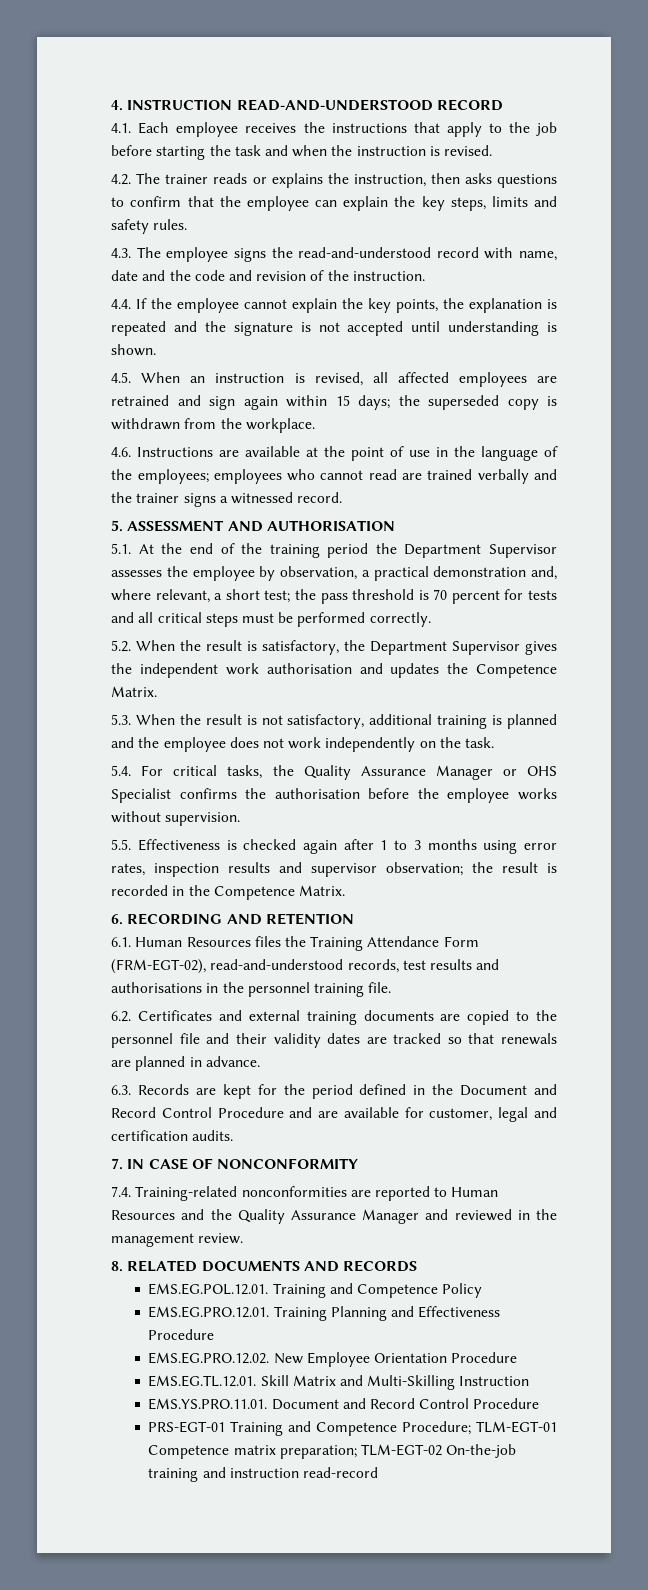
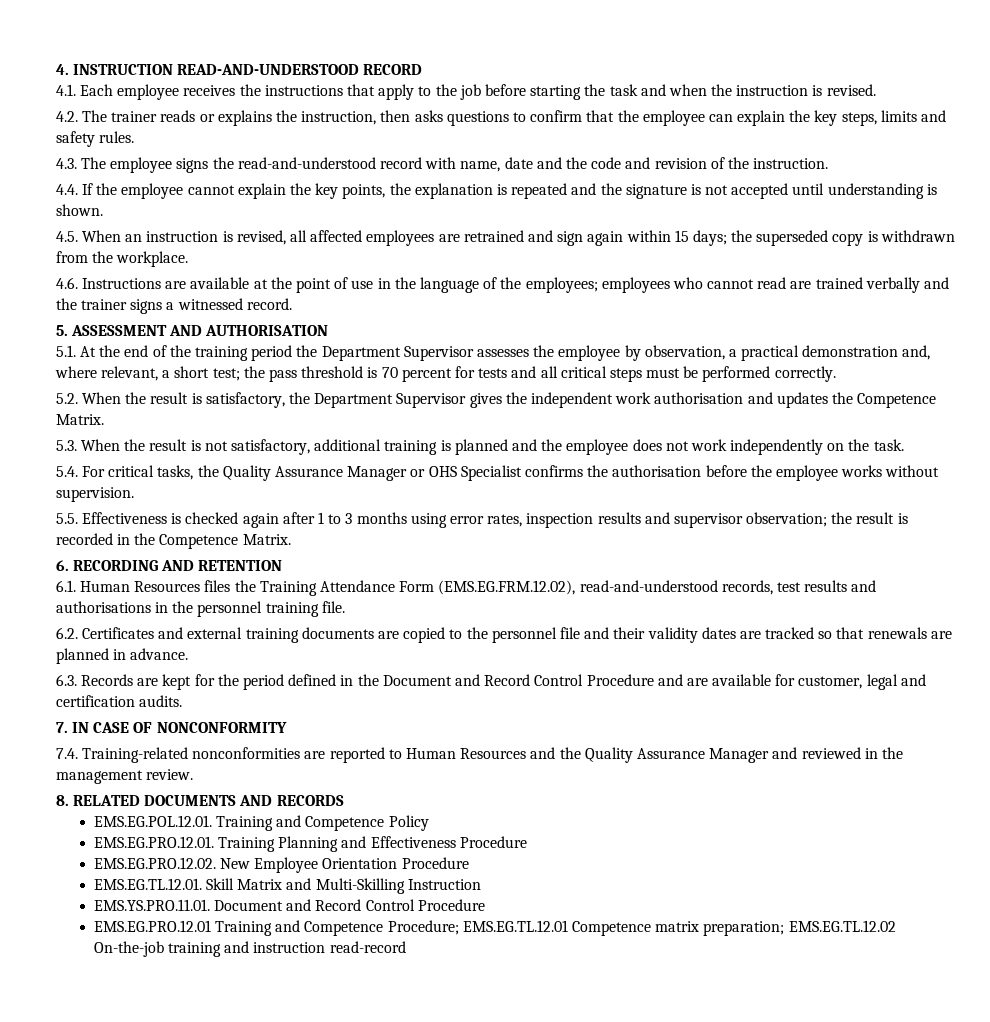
[111,959,207,974] (FRM-EGT-02), -> [438,580,576,595] (EMS.EG.FRM.12.02),
[148,1421,226,1433] PRS-EGT-01 -> [93,920,211,932] EMS.EG.PRO.12.01
[476,1421,557,1433] TLM-EGT-01 -> [462,920,568,932] EMS.EG.TL.12.01
[361,1444,443,1456] TLM-EGT-02 -> [788,920,896,932] EMS.EG.TL.12.02

